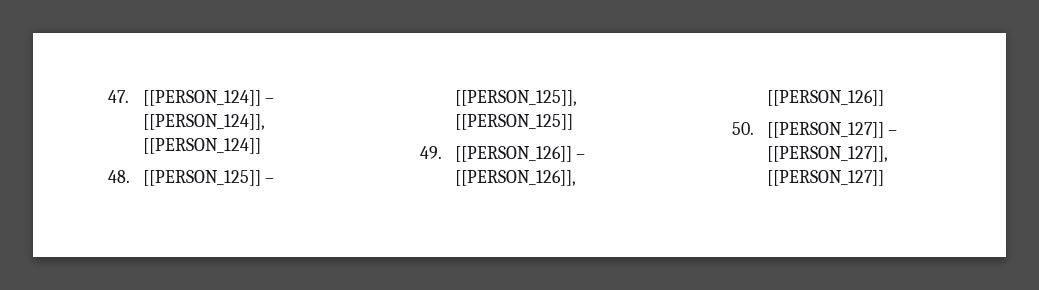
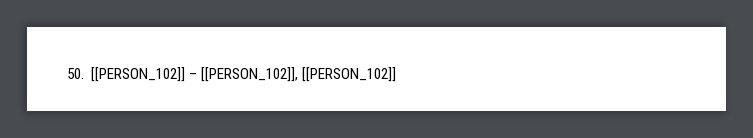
[108,90,275,106] [142,114,265,130] [142,138,261,154] [108,170,275,186] [454,90,577,106] [454,114,573,130] [420,146,586,162] [454,170,576,186] [766,90,884,106] [732,122,898,138] [766,146,888,162] [766,170,884,186] 47. [[PERSON_124]] – [[PERSON_124]], [[PERSON_124]] // 48. [[PERSON_125]] – [[PERSON_125]], [[PERSON_125]] // 49. [[PERSON_126]] – [[PERSON_126]], [[PERSON_126]] // 50. [[PERSON_127]] – [[PERSON_127]], [[PERSON_127]] -> [66,67,397,82] 50. [[PERSON_102]] – [[PERSON_102]], [[PERSON_102]]

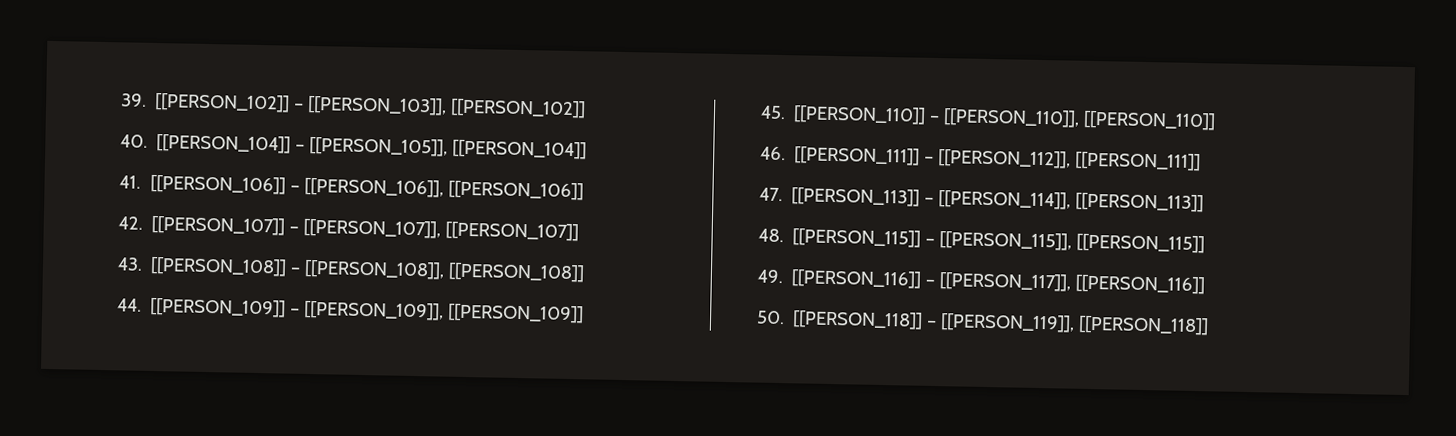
[66,68,84,79] 50. -> [120,93,147,107] 39.
[201,67,397,82] [[PERSON_102]], [[PERSON_102]] -> [307,95,587,119] [119,134,588,160] [118,174,584,201] [117,215,580,242] [116,256,586,283] [116,297,585,324] [759,105,1217,131] [759,146,1202,172] [758,187,1205,213] [757,228,1206,254] [756,269,1206,295] [755,310,1210,336] [[PERSON_103]], [[PERSON_102]] // 40. [[PERSON_104]] – [[PERSON_105]], [[PERSON_104]] // 41. [[PERSON_106]] – [[PERSON_106]], [[PERSON_106]] // 42. [[PERSON_107]] – [[PERSON_107]], [[PERSON_107]] // 43. [[PERSON_108]] – [[PERSON_108]], [[PERSON_108]] // 44. [[PERSON_109]] – [[PERSON_109]], [[PERSON_109]] // 45. [[PERSON_110]] – [[PERSON_110]], [[PERSON_110]] // 46. [[PERSON_111]] – [[PERSON_112]], [[PERSON_111]] // 47. [[PERSON_113]] – [[PERSON_114]], [[PERSON_113]] // 48. [[PERSON_115]] – [[PERSON_115]], [[PERSON_115]] // 49. [[PERSON_116]] – [[PERSON_117]], [[PERSON_116]] // 50. [[PERSON_118]] – [[PERSON_119]], [[PERSON_118]]

